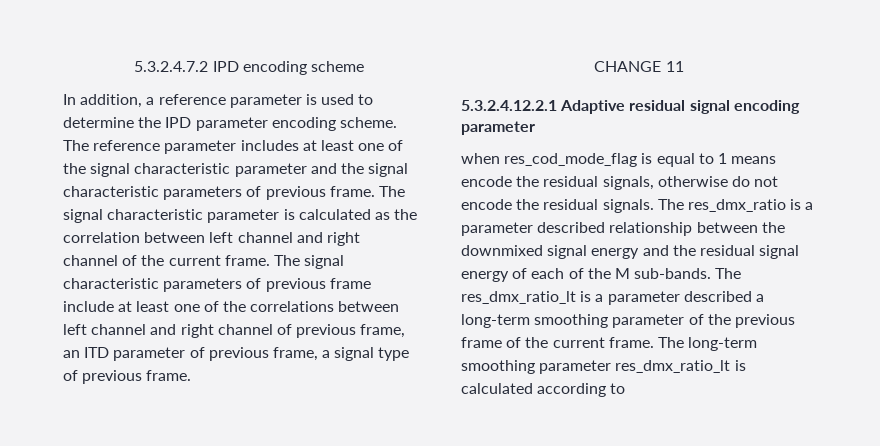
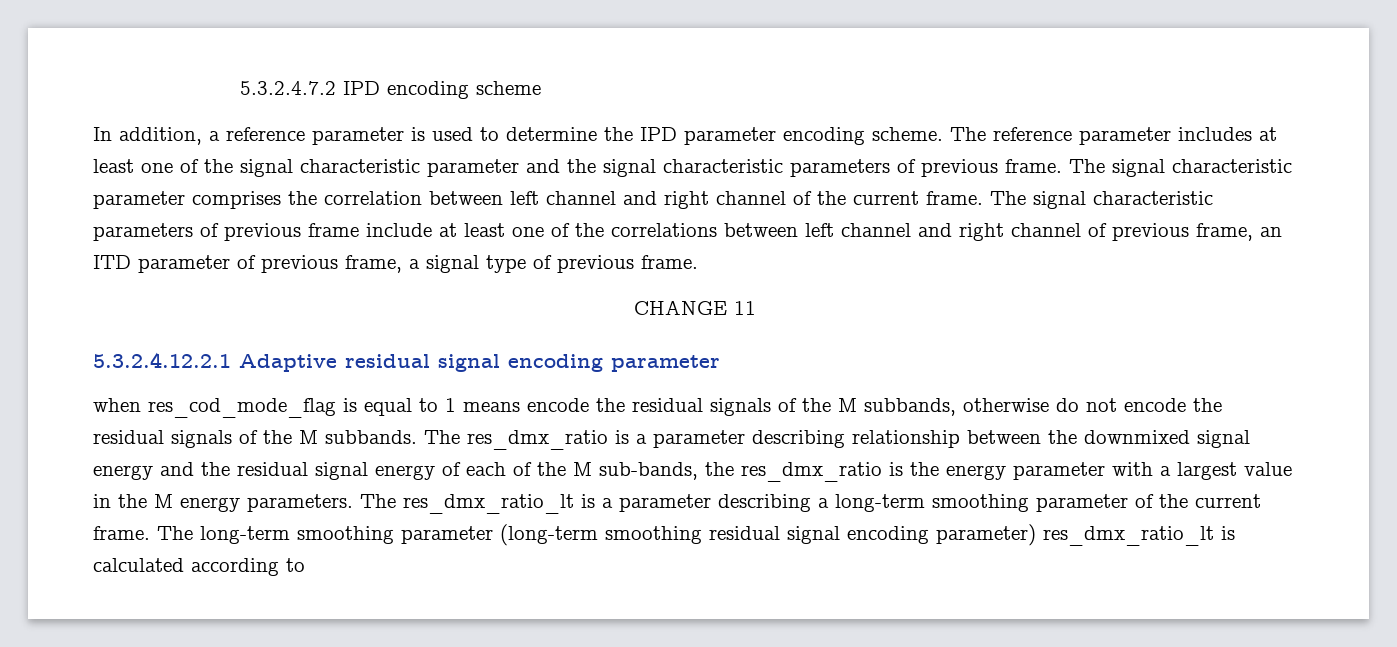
[283,209,390,220] is calculated as -> [192,191,281,209] comprises
[602,176,654,190] signals, -> [710,398,956,416] signals of the M subbands,
[602,199,654,213] signals. -> [171,430,417,448] signals of the M subbands.
[537,222,606,233] described -> [752,430,845,448] describing
[634,268,712,279] sub-bands. -> [599,462,1292,482] [93,494,353,512] sub-bands, the res_dmx_ratio is the energy parameter with a largest value in the M energy parameters.
[683,291,752,302] described -> [718,494,811,512] describing
[734,314,795,328] [461,337,549,348] previous frame of the -> (1188, 501) none
(612, 367) none -> [500,524,1036,546] (long-term smoothing residual signal encoding parameter)

